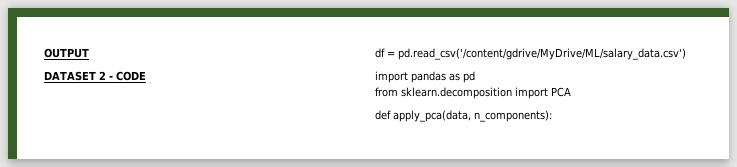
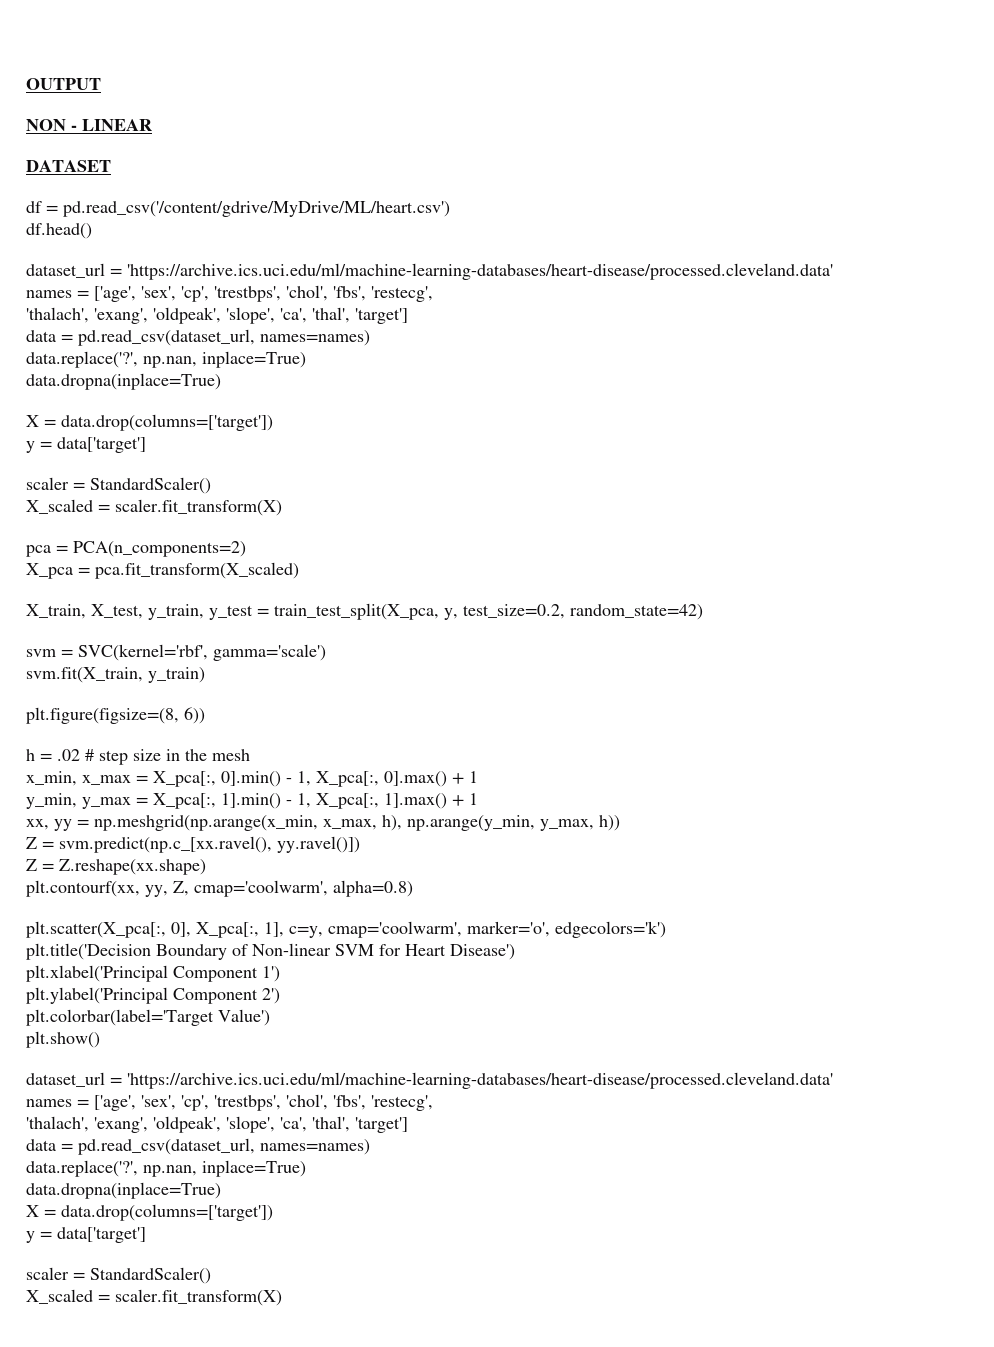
[44,71,146,81] [375,48,686,60] [375,71,475,83] [375,87,571,99] [375,110,552,122] DATASET 2 - CODE // df = pd.read_csv('/content/gdrive/MyDrive/ML/salary_data.csv') // import pandas as pd // from sklearn.decomposition import PCA // def apply_pca(data, n_components): -> [26,119,152,131] [26,160,111,172] [26,201,450,217] [26,223,92,239] [26,263,833,280] [26,285,433,302] [26,307,408,324] [26,329,370,346] [26,351,306,368] [26,373,221,390] [26,414,273,431] [26,437,146,453] [26,477,211,494] [26,499,282,516] [26,541,246,557] [26,562,299,579] [26,603,703,620] [26,644,326,661] [26,667,205,683] [26,707,205,724] [26,749,250,765] [26,771,478,787] [26,793,478,809] [26,815,620,831] [26,836,360,853] [26,859,206,875] [26,880,413,897] [26,921,666,938] [26,943,515,960] [26,965,280,982] [26,987,280,1004] [26,1009,270,1026] [26,1031,100,1048] [26,1072,833,1089] [26,1094,433,1111] [26,1116,408,1133] [26,1138,370,1155] [26,1160,306,1177] [26,1182,221,1199] [26,1204,273,1221] [26,1227,146,1243] [26,1267,211,1284] [26,1289,282,1306] NON - LINEAR // DATASET // df = pd.read_csv('/content/gdrive/MyDrive/ML/heart.csv') // df.head() // dataset_url = 'https://archive.ics.uci.edu/ml/machine-learning-databases/heart-disease/processed.cleveland.data' // names = ['age', 'sex', 'cp', 'trestbps', 'chol', 'fbs', 'restecg', // 'thalach', 'exang', 'oldpeak', 'slope', 'ca', 'thal', 'target'] // data = pd.read_csv(dataset_url, names=names) // data.replace('?', np.nan, inplace=True) // data.dropna(inplace=True) // X = data.drop(columns=['target']) // y = data['target'] // scaler = StandardScaler() // X_scaled = scaler.fit_transform(X) // pca = PCA(n_components=2) // X_pca = pca.fit_transform(X_scaled) // X_train, X_test, y_train, y_test = train_test_split(X_pca, y, test_size=0.2, random_state=42) // svm = SVC(kernel='rbf', gamma='scale') // svm.fit(X_train, y_train) // plt.figure(figsize=(8, 6)) // h = .02 # step size in the mesh // x_min, x_max = X_pca[:, 0].min() - 1, X_pca[:, 0].max() + 1 // y_min, y_max = X_pca[:, 1].min() - 1, X_pca[:, 1].max() + 1 // xx, yy = np.meshgrid(np.arange(x_min, x_max, h), np.arange(y_min, y_max, h)) // Z = svm.predict(np.c_[xx.ravel(), yy.ravel()]) // Z = Z.reshape(xx.shape) // plt.contourf(xx, yy, Z, cmap='coolwarm', alpha=0.8) // plt.scatter(X_pca[:, 0], X_pca[:, 1], c=y, cmap='coolwarm', marker='o', edgecolors='k') // plt.title('Decision Boundary of Non-linear SVM for Heart Disease') // plt.xlabel('Principal Component 1') // plt.ylabel('Principal Component 2') // plt.colorbar(label='Target Value') // plt.show() // dataset_url = 'https://archive.ics.uci.edu/ml/machine-learning-databases/heart-disease/processed.cleveland.data' // names = ['age', 'sex', 'cp', 'trestbps', 'chol', 'fbs', 'restecg', // 'thalach', 'exang', 'oldpeak', 'slope', 'ca', 'thal', 'target'] // data = pd.read_csv(dataset_url, names=names) // data.replace('?', np.nan, inplace=True) // data.dropna(inplace=True) // X = data.drop(columns=['target']) // y = data['target'] // scaler = StandardScaler() // X_scaled = scaler.fit_transform(X)

